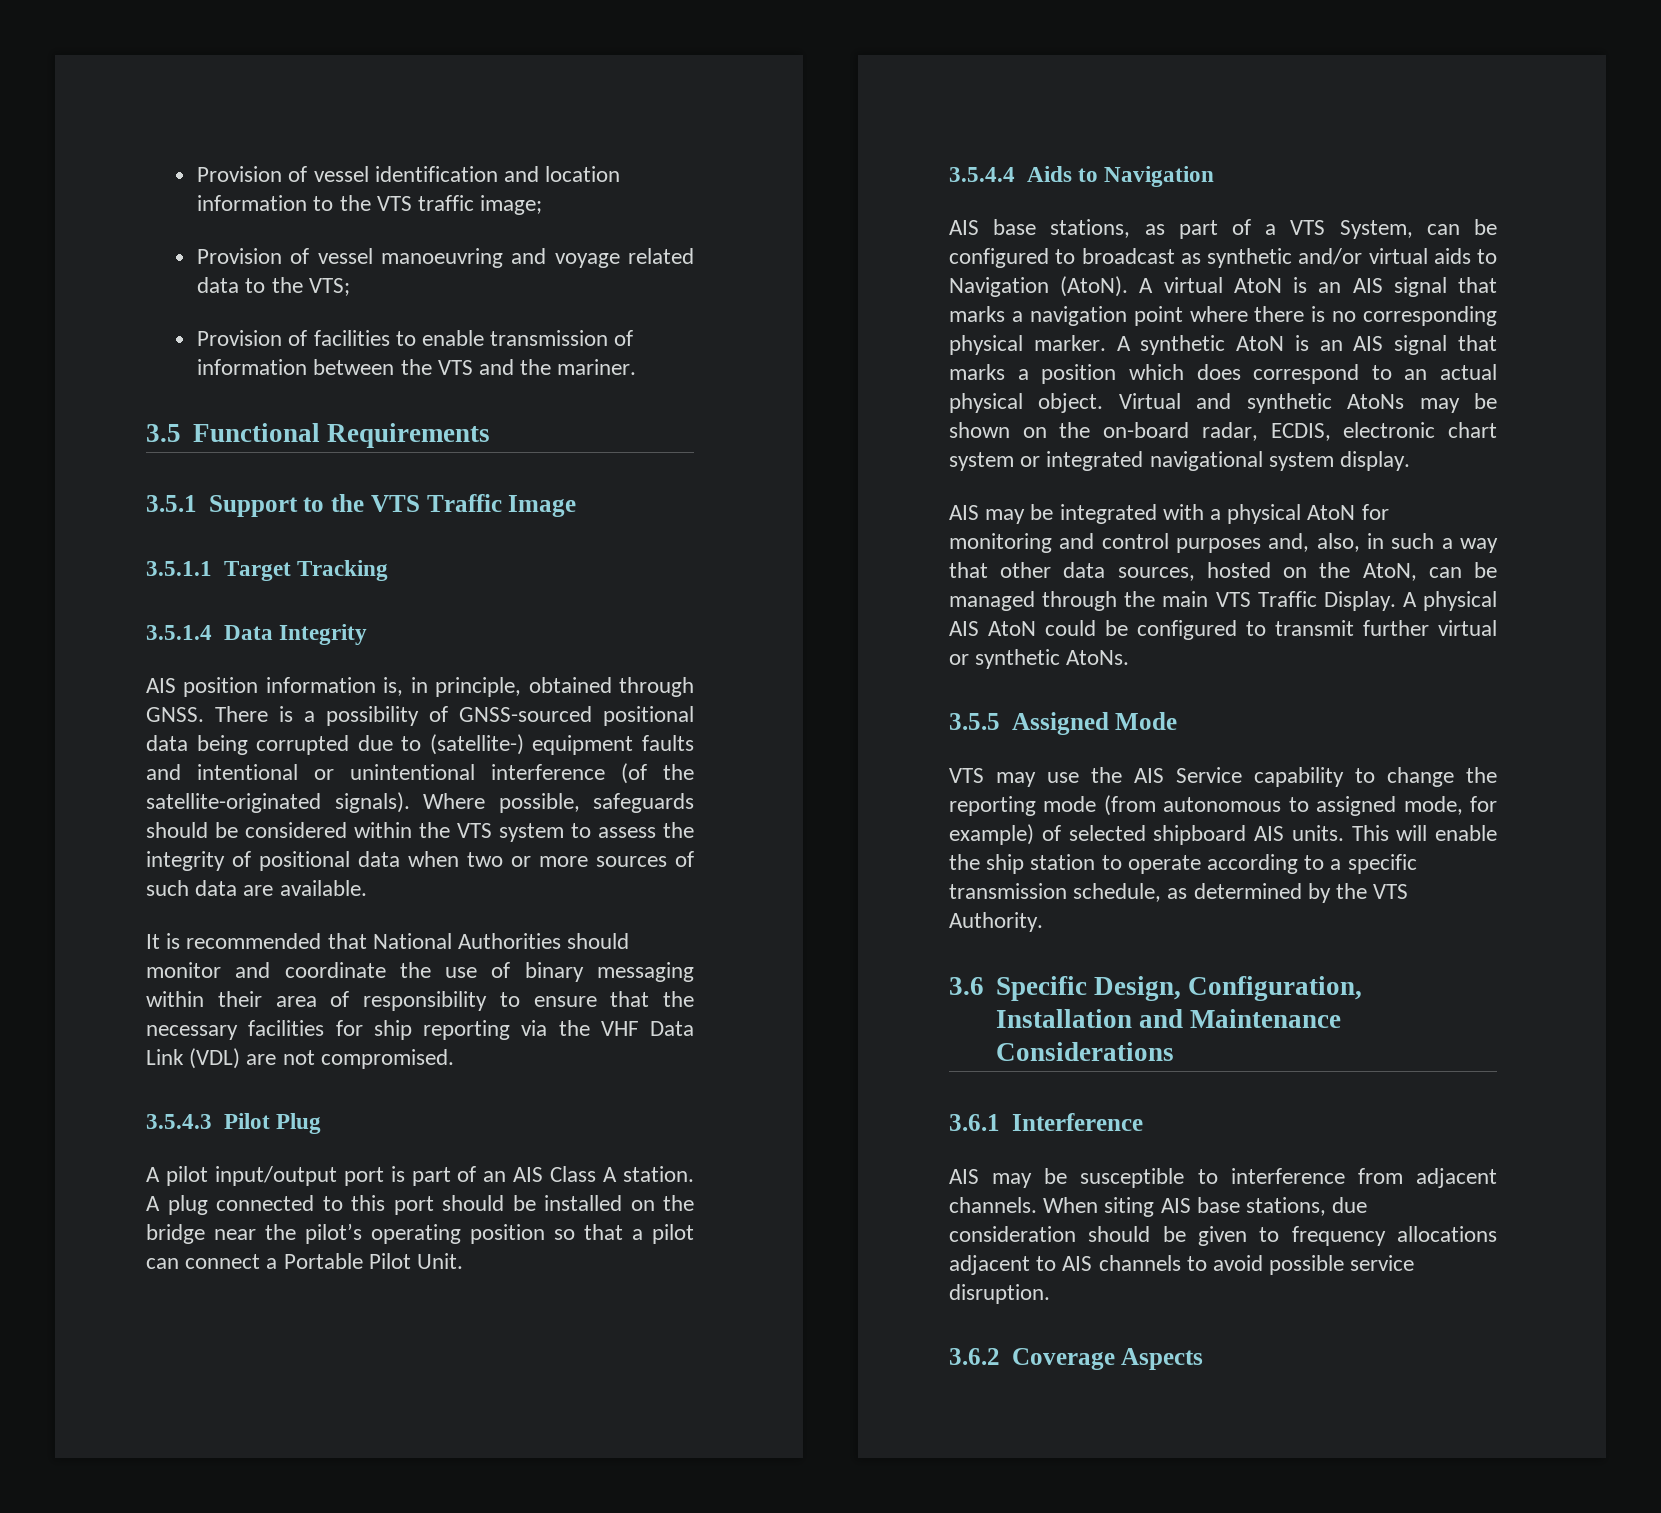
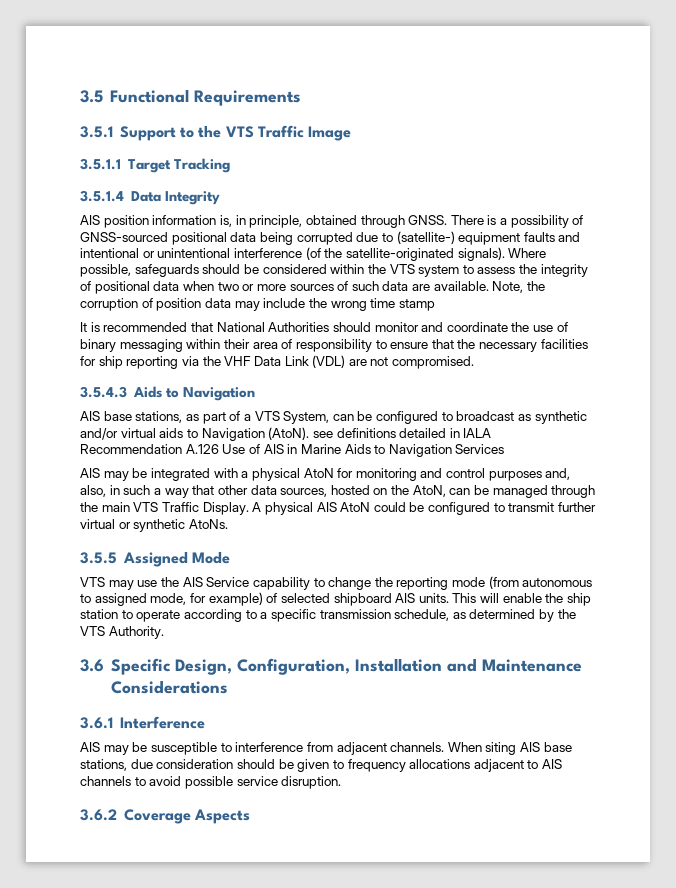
[197,166,621,182] [197,195,543,215] [197,248,694,268] [197,277,350,296] [197,330,634,346] [197,359,637,375] Provision of vessel identification and location information to the VTS traffic image; // Provision of vessel manoeuvring and voyage related data to the VTS; // Provision of facilities to enable transmission of information between the VTS and the mariner. // -> (80, 96) none
(367, 888) none -> [492,281,546,293] [80,298,435,311] Note, the corruption of position data may include the wrong time stamp
[223,1113,321,1134] [146,1166,694,1186] [146,1195,694,1215] [146,1223,694,1244] [146,1253,464,1269] [949,167,1015,182] Pilot Plug // A pilot input/output port is part of an AIS Class A station. A plug connected to this port should be installed on the bridge near the pilot’s operating position so that a pilot can connect a Portable Pilot Unit. // 3.5.4.4 -> (127, 392) none
[1139,277,1497,297] [949,306,1497,326] [949,335,1497,355] [949,364,1497,384] [949,393,1497,413] [949,422,1497,441] [949,451,1411,471] A virtual AtoN is an AIS signal that marks a navigation point where there is no corresponding physical marker. A synthetic AtoN is an AIS signal that marks a position which does correspond to an actual physical object. Virtual and synthetic AtoNs may be shown on the on-board radar, ECDIS, electronic chart system or integrated navigational system display. -> [312,428,492,438] [80,444,505,457] see definitions detailed in IALA Recommendation A.126 Use of AIS in Marine Aids to Navigation Services

